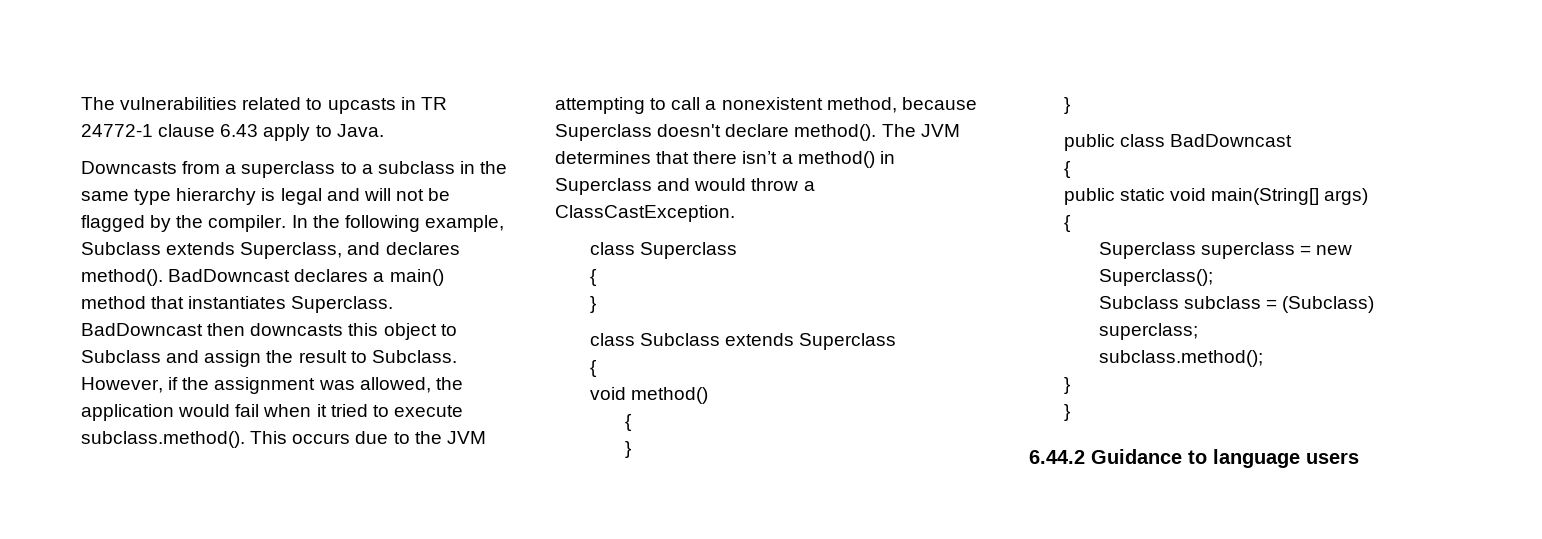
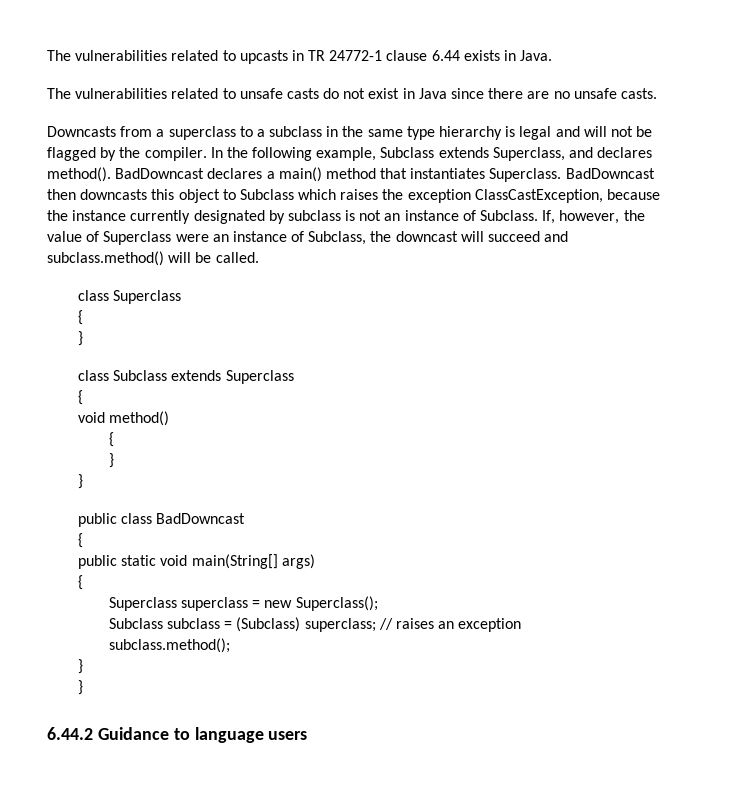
[220,124,384,141] 6.43 apply to Java. -> [431,50,553,61] [47,88,657,99] 6.44 exists in Java. // The vulnerabilities related to unsafe casts do not exist in Java since there are no unsafe casts.
[166,350,457,367] [81,377,463,394] [81,404,463,421] [81,431,486,448] [555,97,977,114] [555,124,960,141] [555,151,895,168] [555,178,815,195] [555,205,735,222] and assign the result to Subclass. However, if the assignment was allowed, the application would fail when it tried to execute subclass.method(). This occurs due to the JVM attempting to call a nonexistent method, because Superclass doesn't declare method(). The JVM determines that there isn’t a method() in Superclass and would throw a ClassCastException. -> [298,189,661,203] [47,210,645,224] [47,231,569,245] [47,251,259,266] which raises the exception ClassCastException, because the instance currently designated by subclass is not an instance of Subclass. If, however, the value of Superclass were an instance of Subclass, the downcast will succeed and subclass.method() will be called.
(1198, 331) none -> [378,618,522,632] // raises an exception

